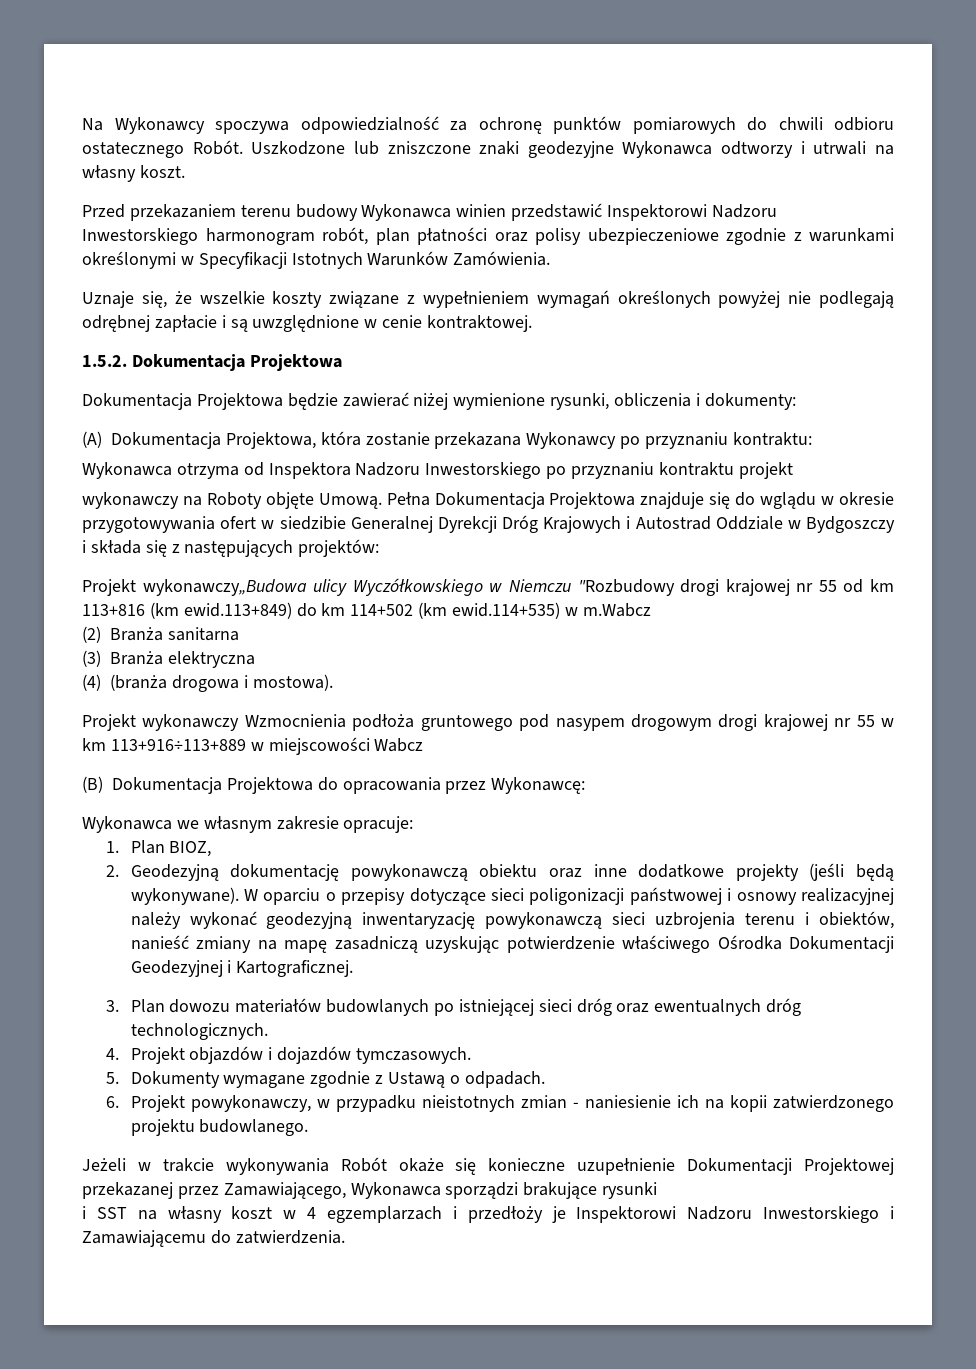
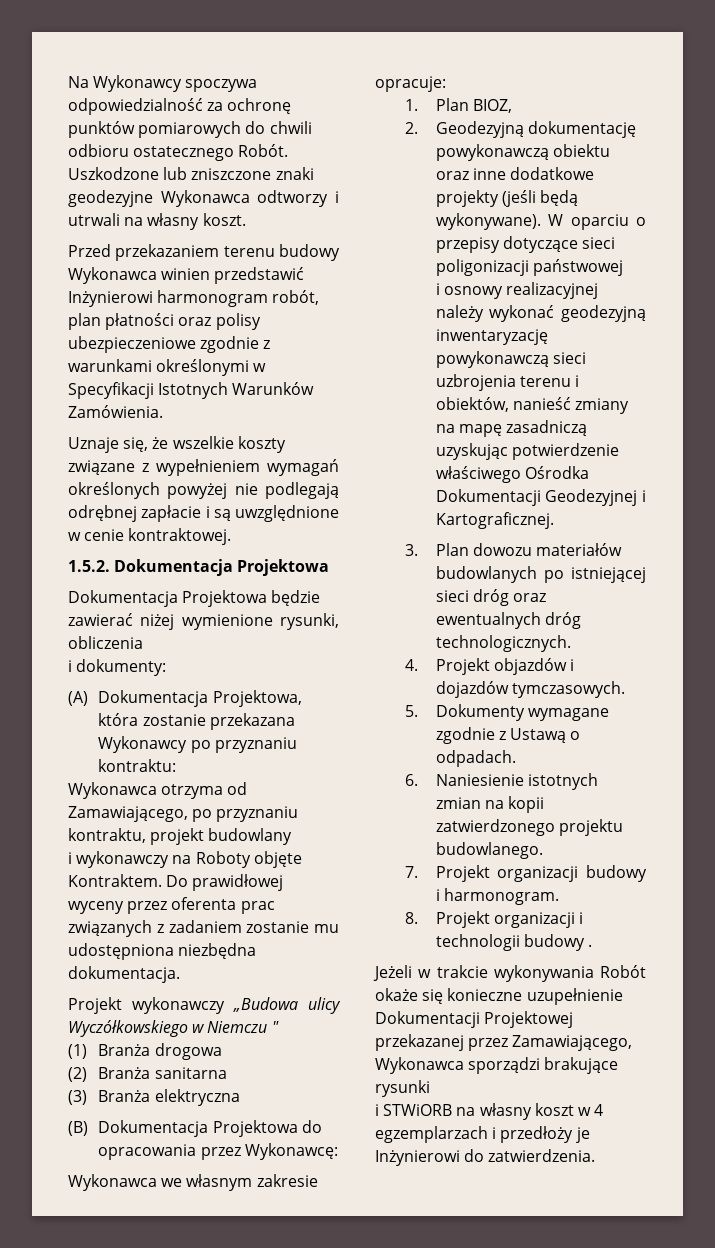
[607,204,777,221] [82,228,198,245] Inspektorowi Nadzoru Inwestorskiego -> [68,291,153,307] Inżynierowi
(692, 400) none -> (143, 642) //
[268,462,734,479] Inspektora Nadzoru Inwestorskiego po przyznaniu kontraktu -> [68,806,299,822] [68,828,146,843] Zamawiającego, po przyznaniu kontraktu,
(793, 470) // -> [208,828,293,845] [68,852,72,864] budowlany // i
[318,492,894,509] [82,515,895,533] [82,539,380,557] [82,579,307,596] Umową. Pełna Dokumentacja Projektowa znajduje się do wglądu w okresie przygotowywania ofert w siedzibie Generalnej Dyrekcji Dróg Krajowych i Autostrad Oddziale w Bydgoszczy i składa się z następujących projektów: // Projekt wykonawczy„Budowa -> [68,874,284,891] [68,897,275,914] [68,920,339,937] [68,943,257,960] [68,966,180,983] [68,997,298,1014] Kontraktem. Do prawidłowej wyceny przez oferenta prac związanych z zadaniem zostanie mu udostępniona niezbędna dokumentacja. // Projekt wykonawczy „Budowa
[577,579,895,596] [82,602,651,619] "Rozbudowy drogi krajowej nr 55 od km 113+816 (km ewid.113+849) do km 114+502 (km ewid.114+535) w m.Wabcz -> [271,1021,279,1033] [68,1043,222,1060] " // (1) Branża drogowa
[82,674,333,692] [82,714,894,731] [82,737,424,755] // (4) (branża drogowa i mostowa). // Projekt wykonawczy Wzmocnienia podłoża gruntowego pod nasypem drogowym drogi krajowej nr 55 w km 113+916÷113+889 w miejscowości Wabcz -> (240, 1097) none
(722, 896) none -> (623, 267) //
[130,1095,699,1112] Projekt powykonawczy, w przypadku nieistotnych zmian - naniesienie ich -> [435,773,598,790] [435,797,481,809] Naniesienie istotnych zmian
(309, 1127) none -> [405,865,647,882] [435,888,559,905] [405,911,584,928] [435,934,593,951] // 7. Projekt organizacji budowy i harmonogram. // 8. Projekt organizacji i technologii budowy .
[96,1207,127,1219] SST -> [383,1104,453,1116] STWiORB
[576,1206,895,1223] [82,1230,206,1247] Inspektorowi Nadzoru Inwestorskiego i Zamawiającemu -> [375,1150,460,1166] Inżynierowi

